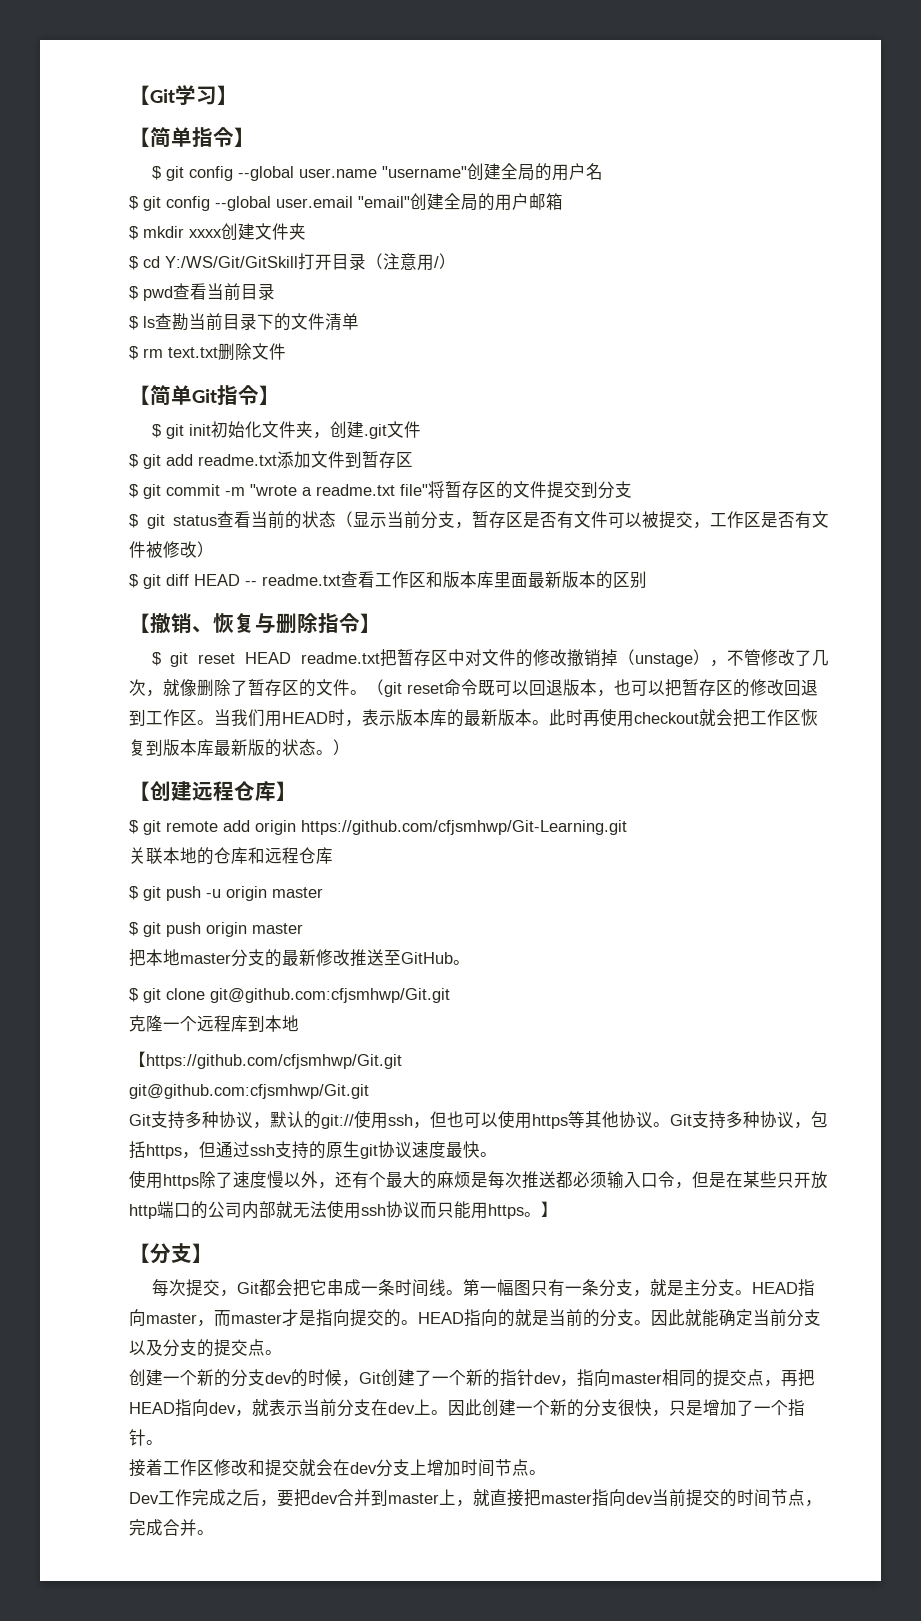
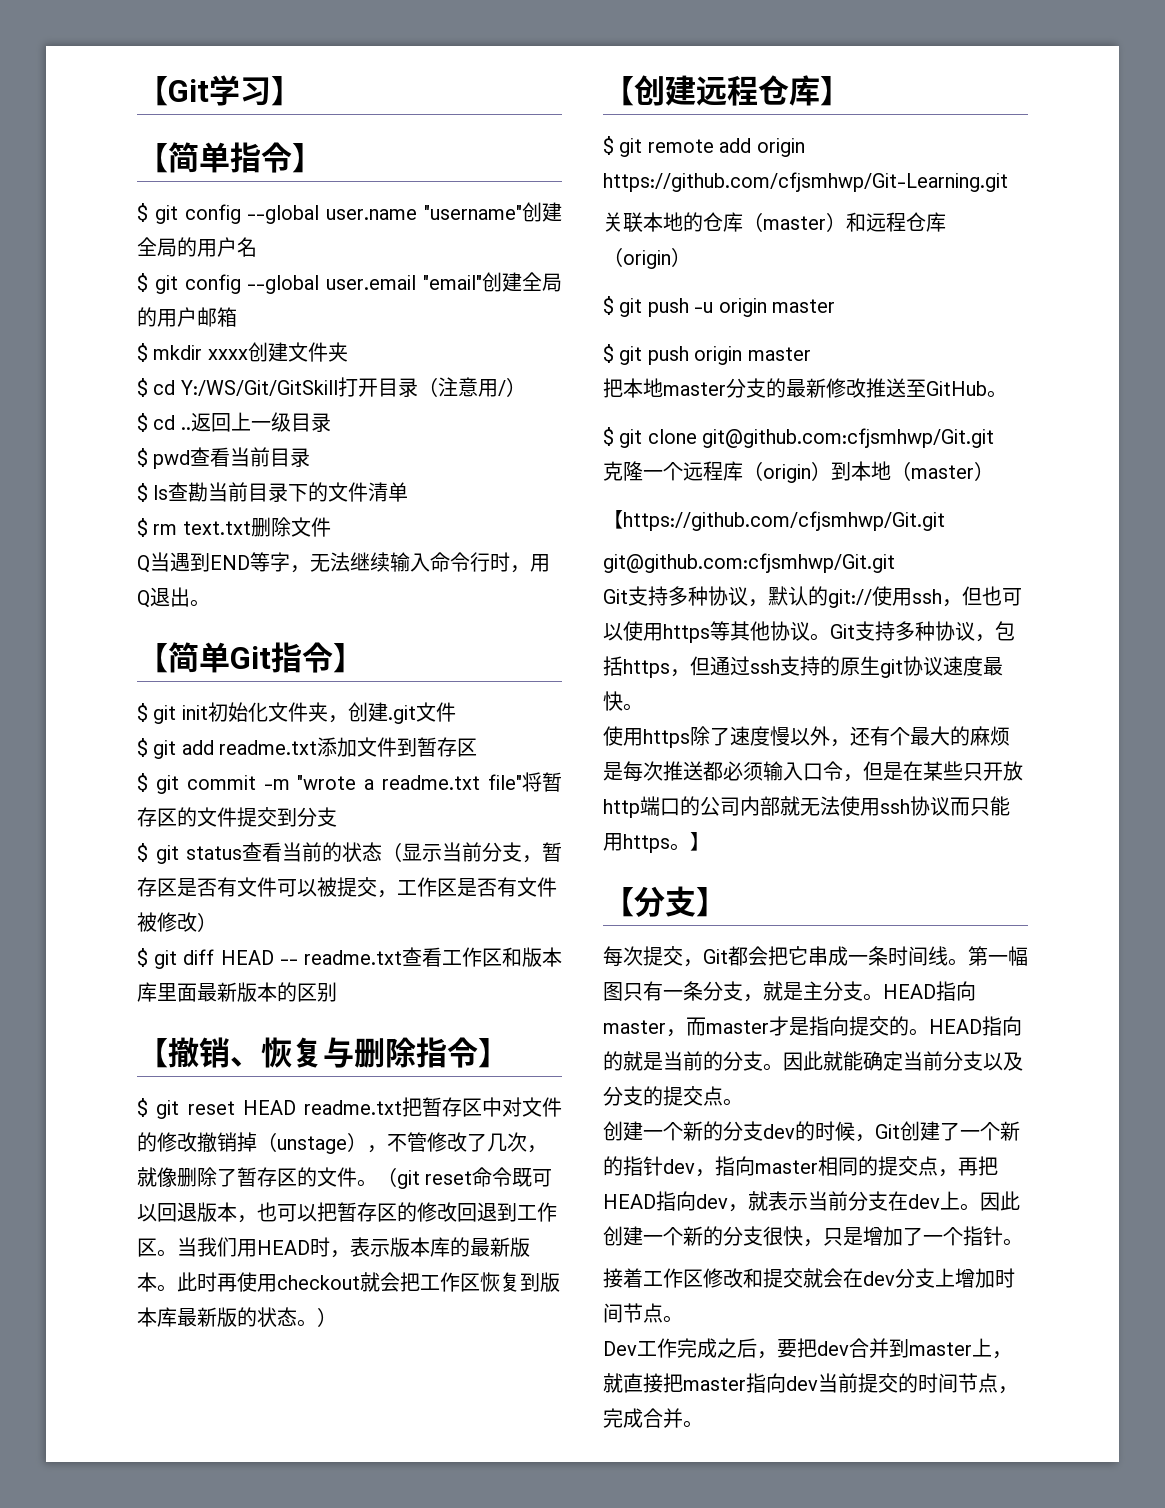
(456, 261) none -> [137,412,331,432] // $ cd ..返回上一级目录
(286, 351) none -> [137,552,550,573] [137,587,210,608] // Q当遇到END等字，无法继续输入命令行时，用Q退出。
(248, 855) none -> [743,212,846,232] （master）
(333, 855) none -> [603,247,691,269] （origin）
(248, 1023) none -> [743,461,831,483] （origin）
(299, 1023) none -> [891,461,994,481] （master）

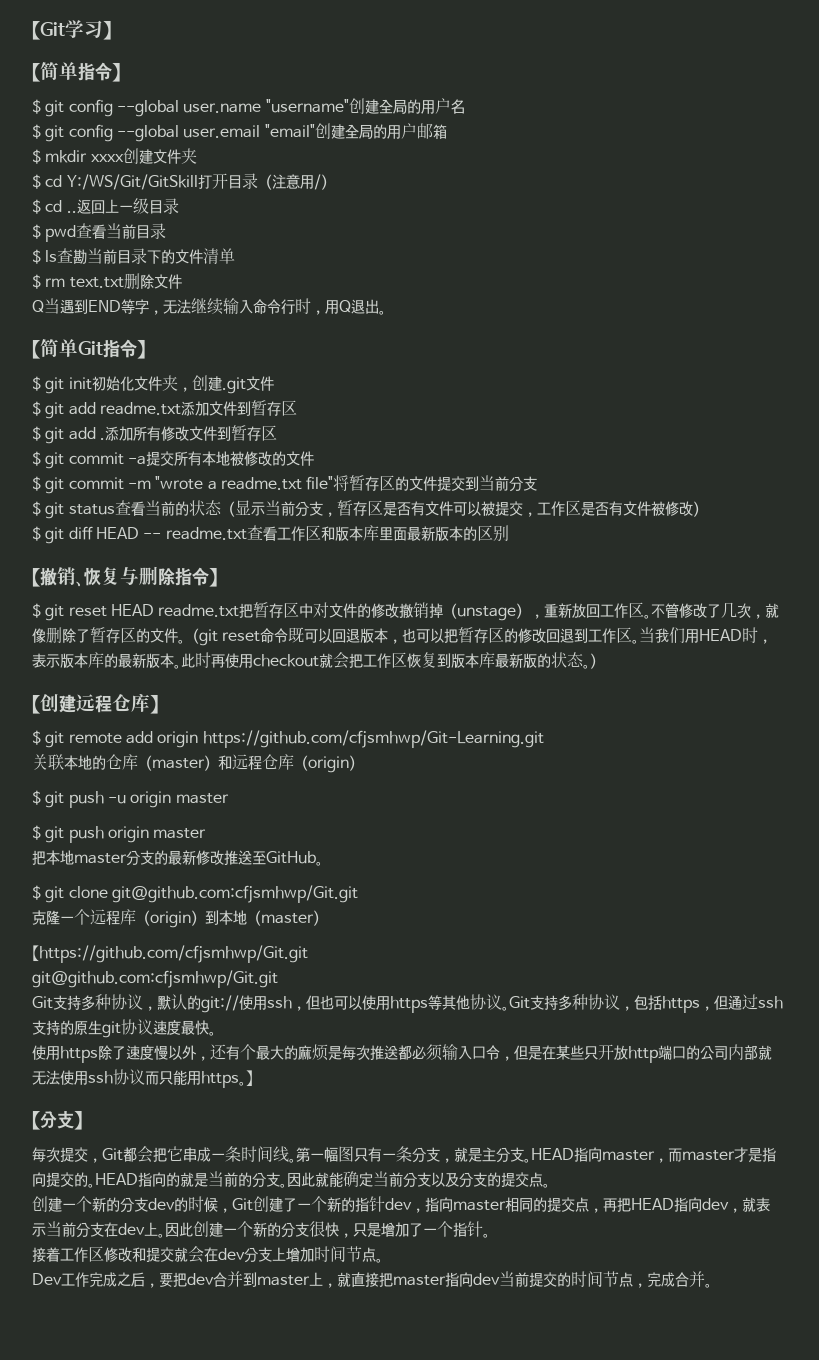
(478, 747) none -> [32,425,277,444] [32,451,314,469] // $ git add .添加所有修改文件到暂存区 // $ git commit -a提交所有本地被修改的文件
(297, 817) none -> [479,475,510,491] 当前
(387, 1149) none -> [544,602,652,619] 重新放回工作区。

